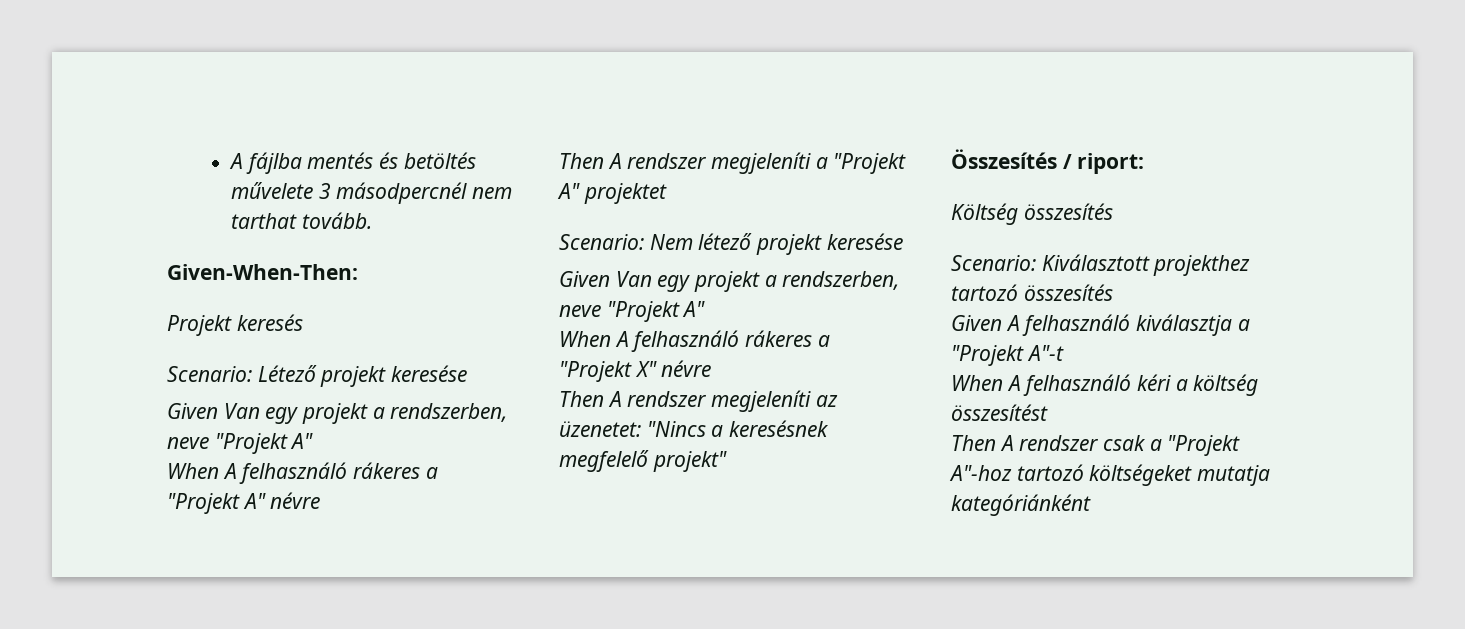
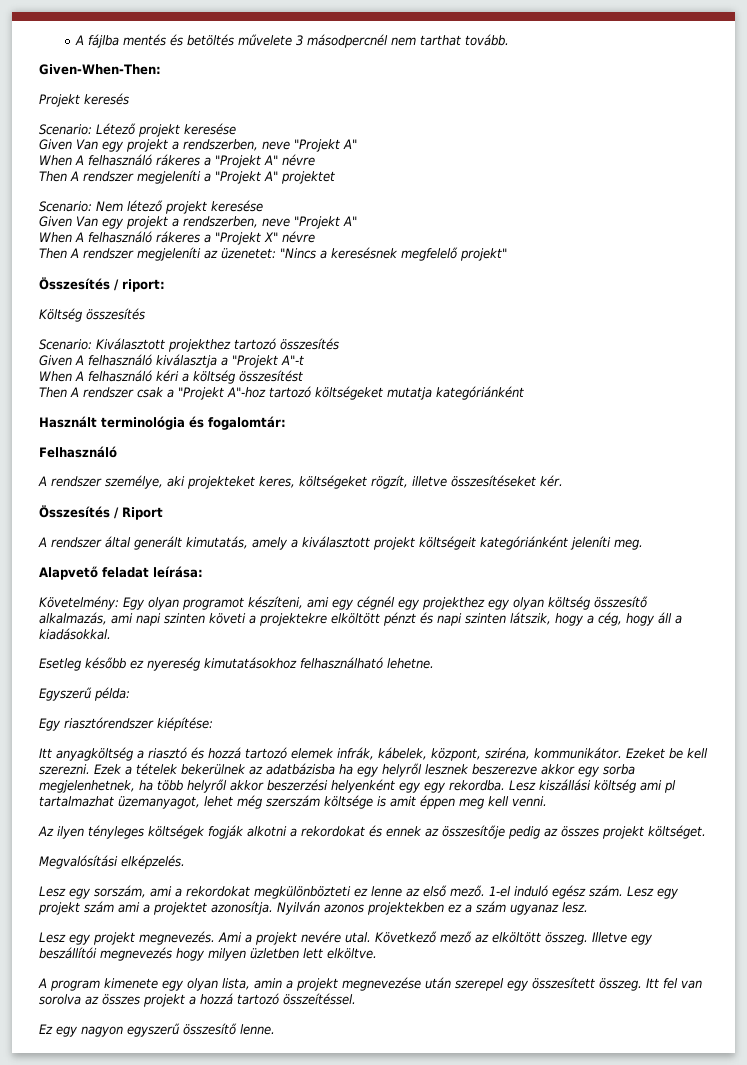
(1091, 505) none -> [39,416,286,430] [39,446,117,458] [38,475,563,489] [39,505,163,520] [38,536,643,550] [39,566,203,580] [39,596,648,610] [39,612,682,626] [39,628,111,640] [39,657,434,671] [39,687,130,701] [39,717,213,731] [39,747,708,761] [39,763,635,777] [39,779,676,793] [39,795,547,809] [38,825,706,839] [39,855,185,869] [39,885,679,899] [38,901,588,915] [39,931,653,945] [39,947,377,961] [38,977,702,991] [39,993,356,1007] [39,1023,275,1037] // Használt terminológia és fogalomtár: // Felhasználó // A rendszer személye, aki projekteket keres, költségeket rögzít, illetve összesítéseket kér. // Összesítés / Riport // A rendszer által generált kimutatás, amely a kiválasztott projekt költségeit kategóriánként jeleníti meg. // Alapvető feladat leírása: // Követelmény: Egy olyan programot készíteni, ami egy cégnél egy projekthez egy olyan költség összesítő alkalmazás, ami napi szinten követi a projektekre elköltött pénzt és napi szinten látszik, hogy a cég, hogy áll a kiadásokkal. // Esetleg később ez nyereség kimutatásokhoz felhasználható lehetne. // Egyszerű példa: // Egy riasztórendszer kiépítése: // Itt anyagköltség a riasztó és hozzá tartozó elemek infrák, kábelek, központ, sziréna, kommunikátor. Ezeket be kell szerezni. Ezek a tételek bekerülnek az adatbázisba ha egy helyről lesznek beszerezve akkor egy sorba megjelenhetnek, ha több helyről akkor beszerzési helyenként egy egy rekordba. Lesz kiszállási költség ami pl tartalmazhat üzemanyagot, lehet még szerszám költsége is amit éppen meg kell venni. // Az ilyen tényleges költségek fogják alkotni a rekordokat és ennek az összesítője pedig az összes projekt költséget. // Megvalósítási elképzelés. // Lesz egy sorszám, ami a rekordokat megkülönbözteti ez lenne az első mező. 1-el induló egész szám. Lesz egy projekt szám ami a projektet azonosítja. Nyilván azonos projektekben ez a szám ugyanaz lesz. // Lesz egy projekt megnevezés. Ami a projekt nevére utal. Következő mező az elköltött összeg. Illetve egy beszállítói megnevezés hogy milyen üzletben lett elköltve. // A program kimenete egy olyan lista, amin a projekt megnevezése után szerepel egy összesített összeg. Itt fel van sorolva az összes projekt a hozzá tartozó összeítéssel. // Ez egy nagyon egyszerű összesítő lenne.

